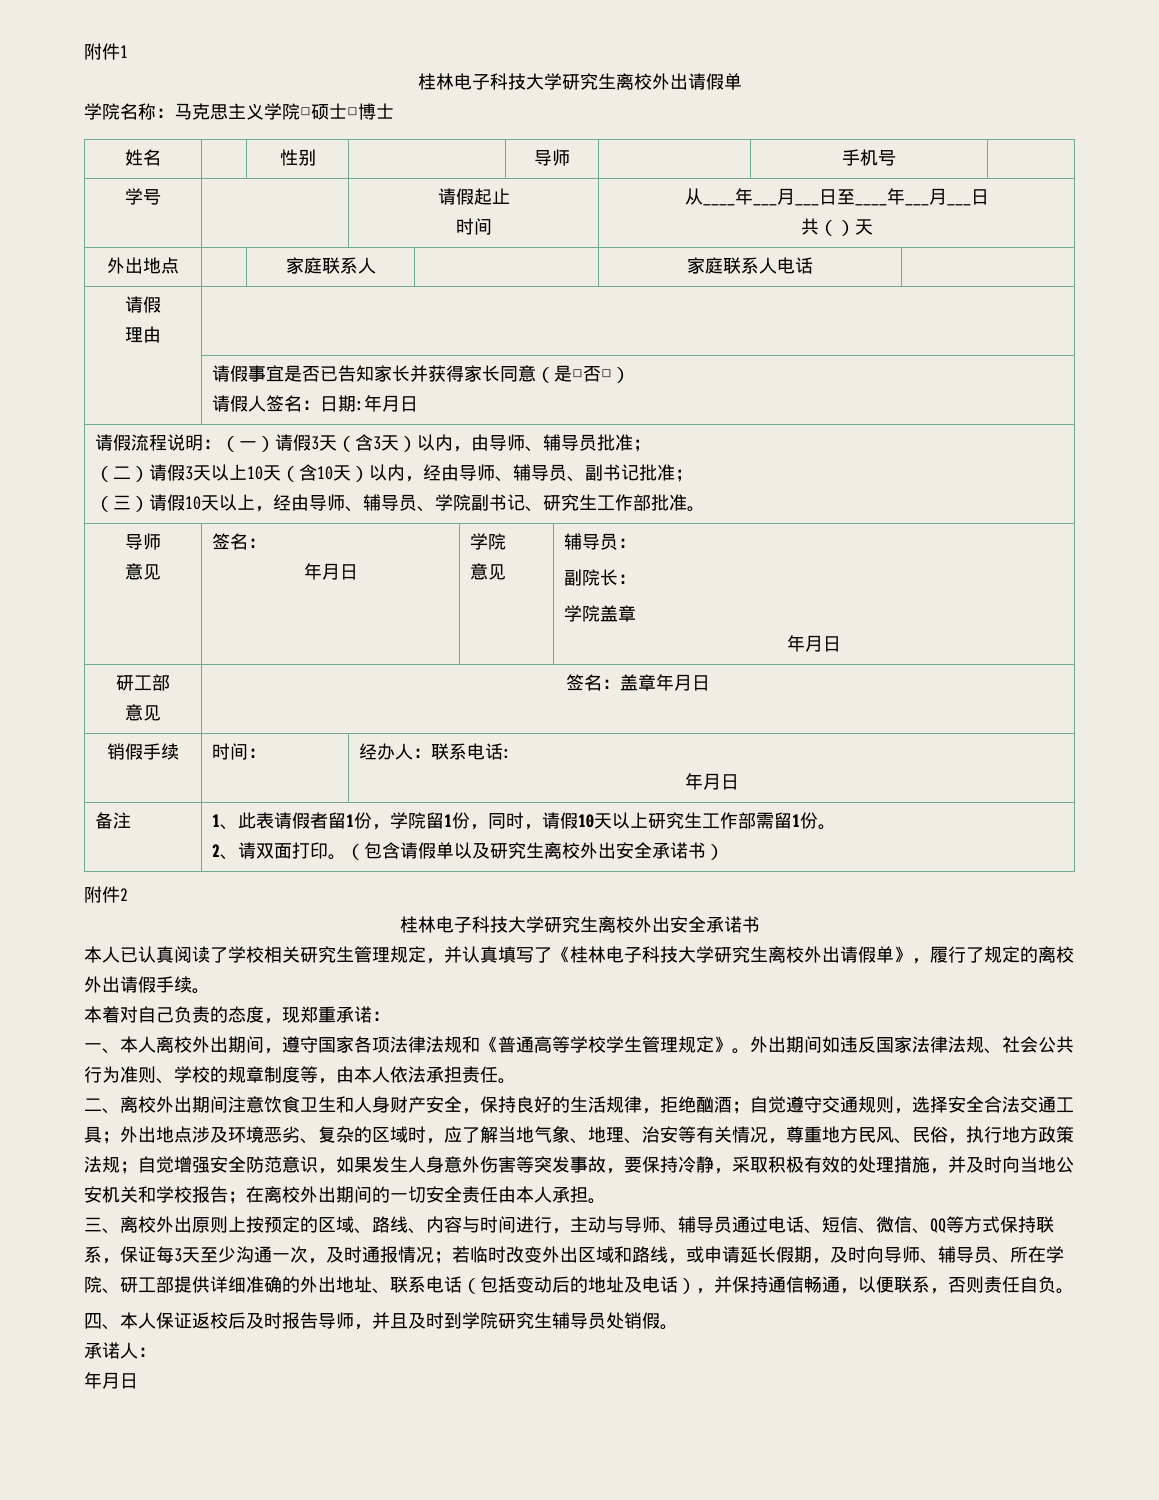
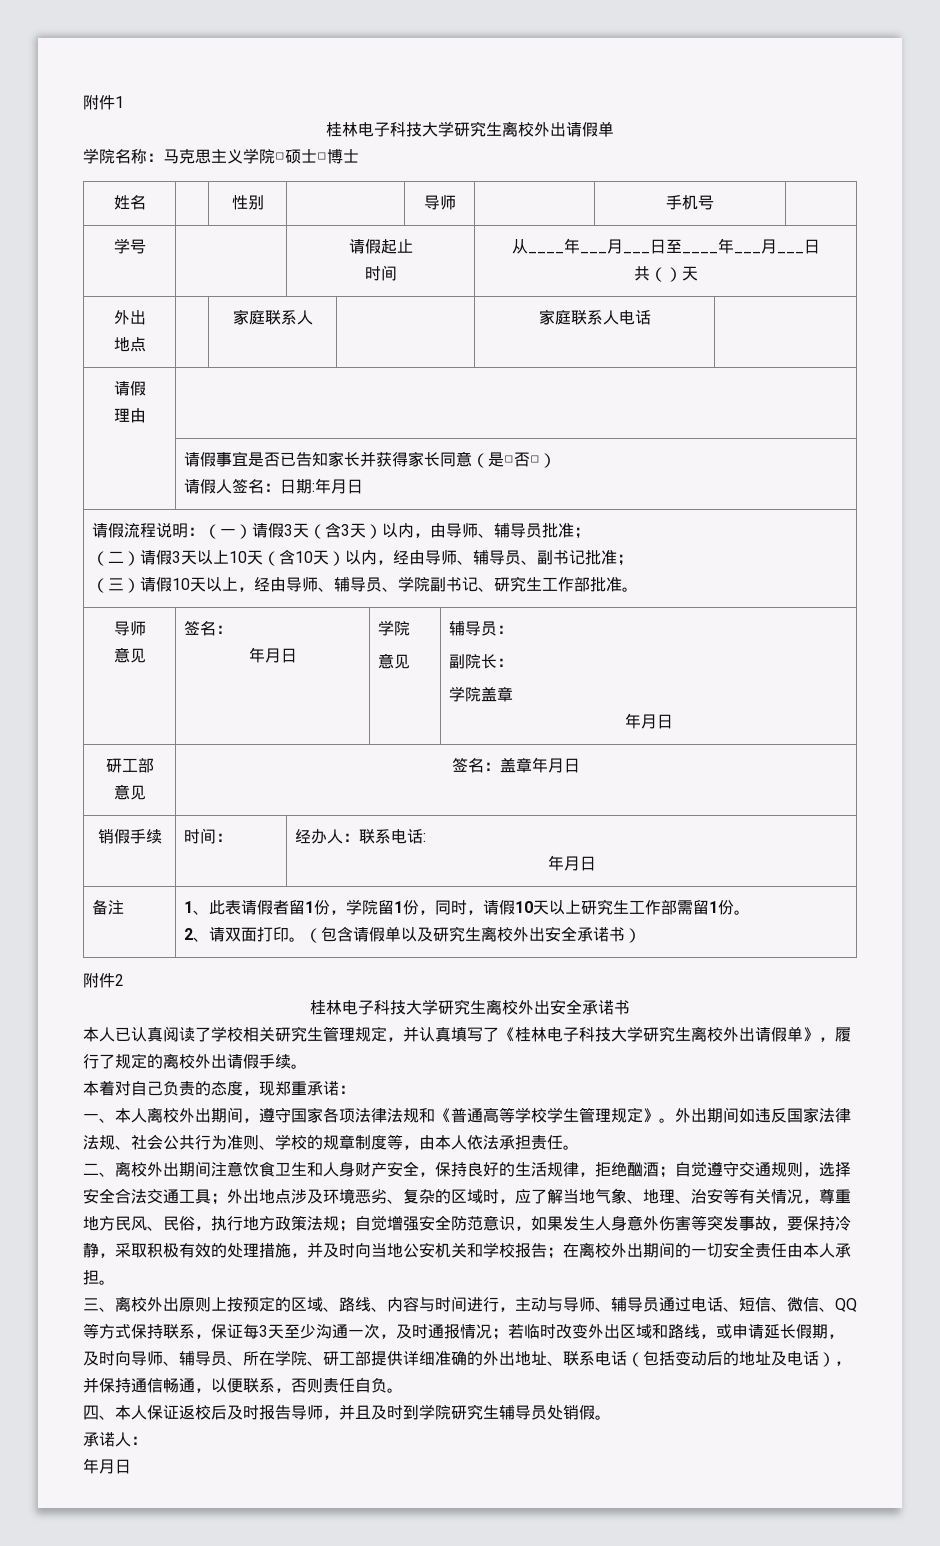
(143, 265) none -> (146, 317) //

